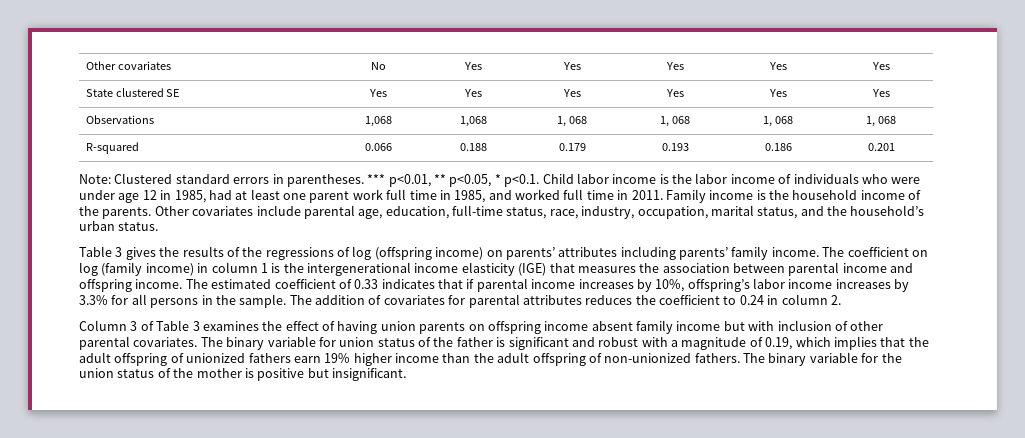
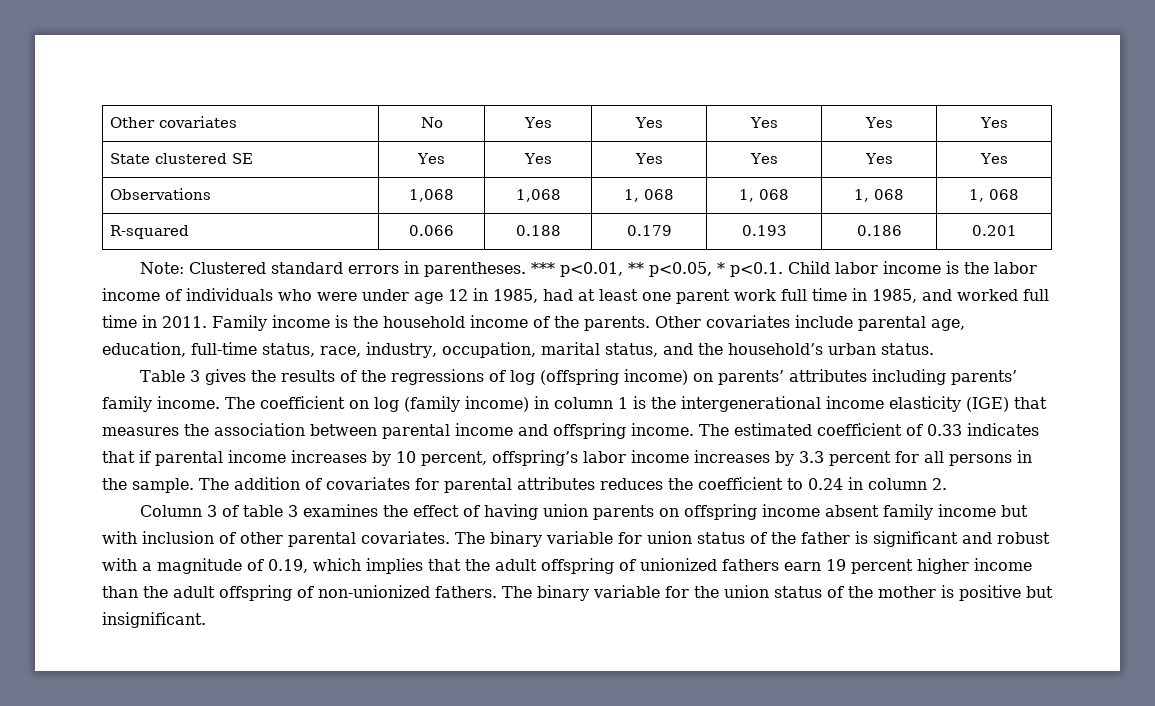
[655,279,685,292] 10%, -> [396,451,487,466] 10 percent,
[79,295,108,305] 3.3% -> [799,451,891,466] 3.3 percent
[156,320,190,331] Table -> [242,505,283,517] table
[324,353,351,363] 19% -> [826,559,913,574] 19 percent

